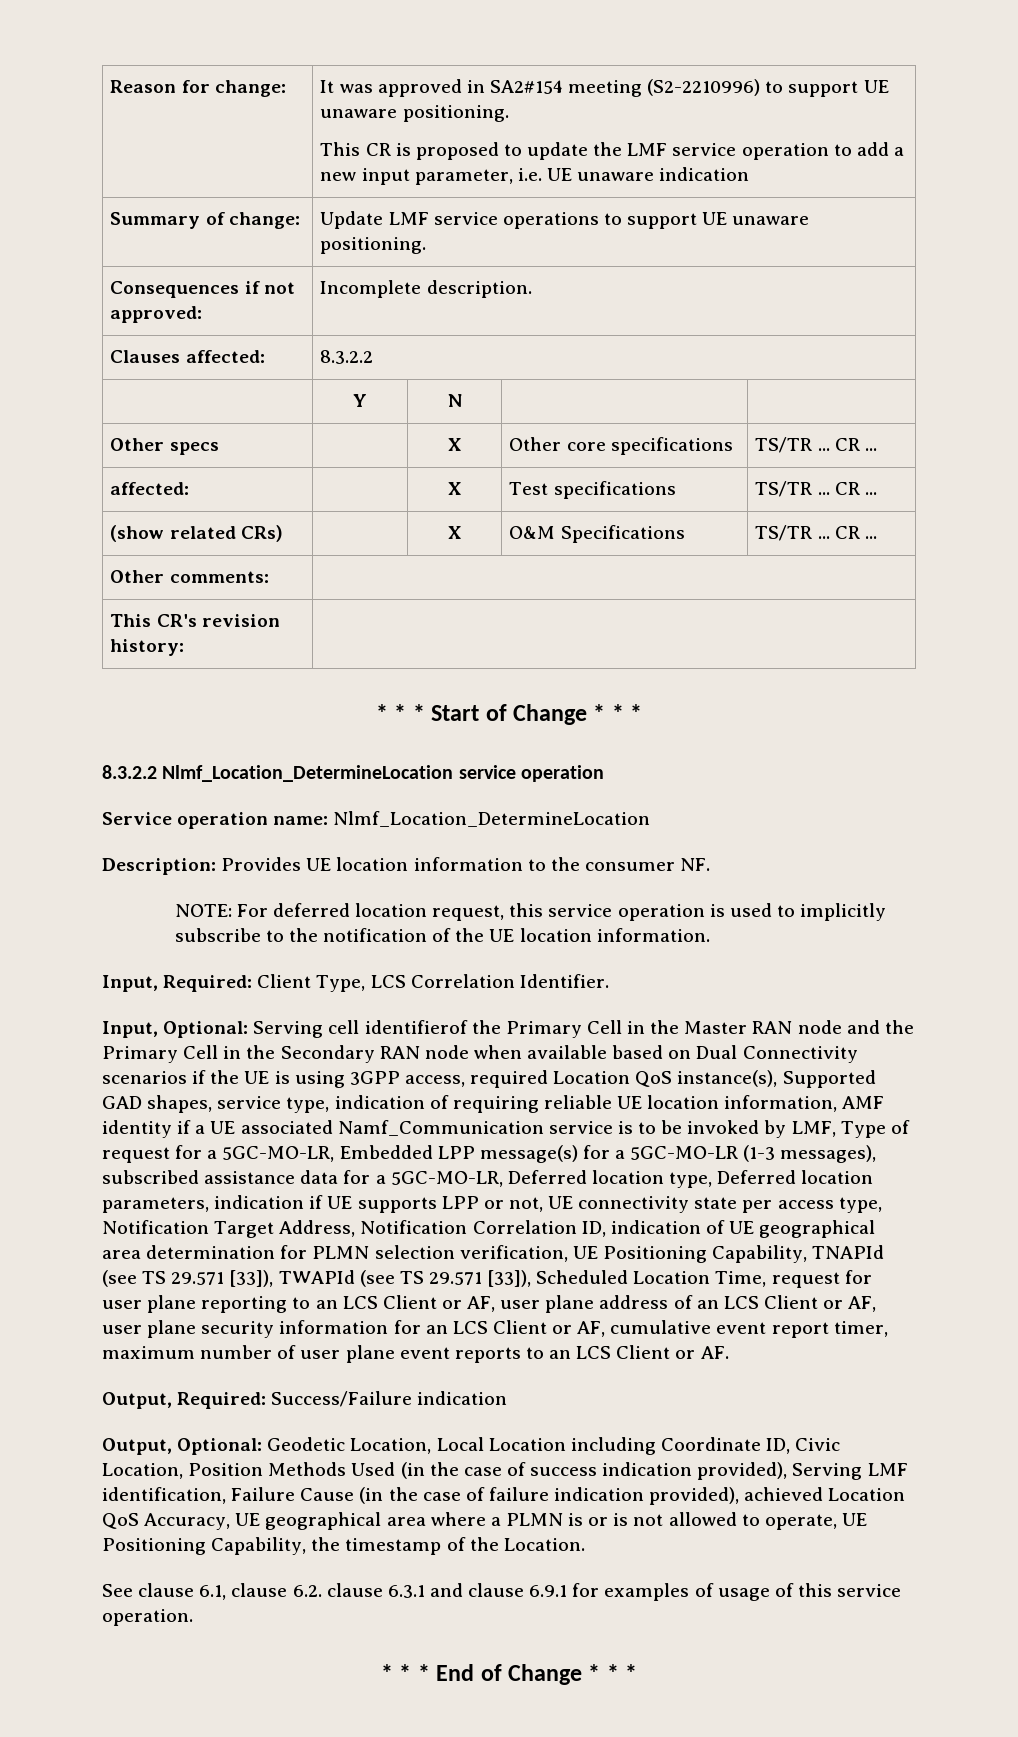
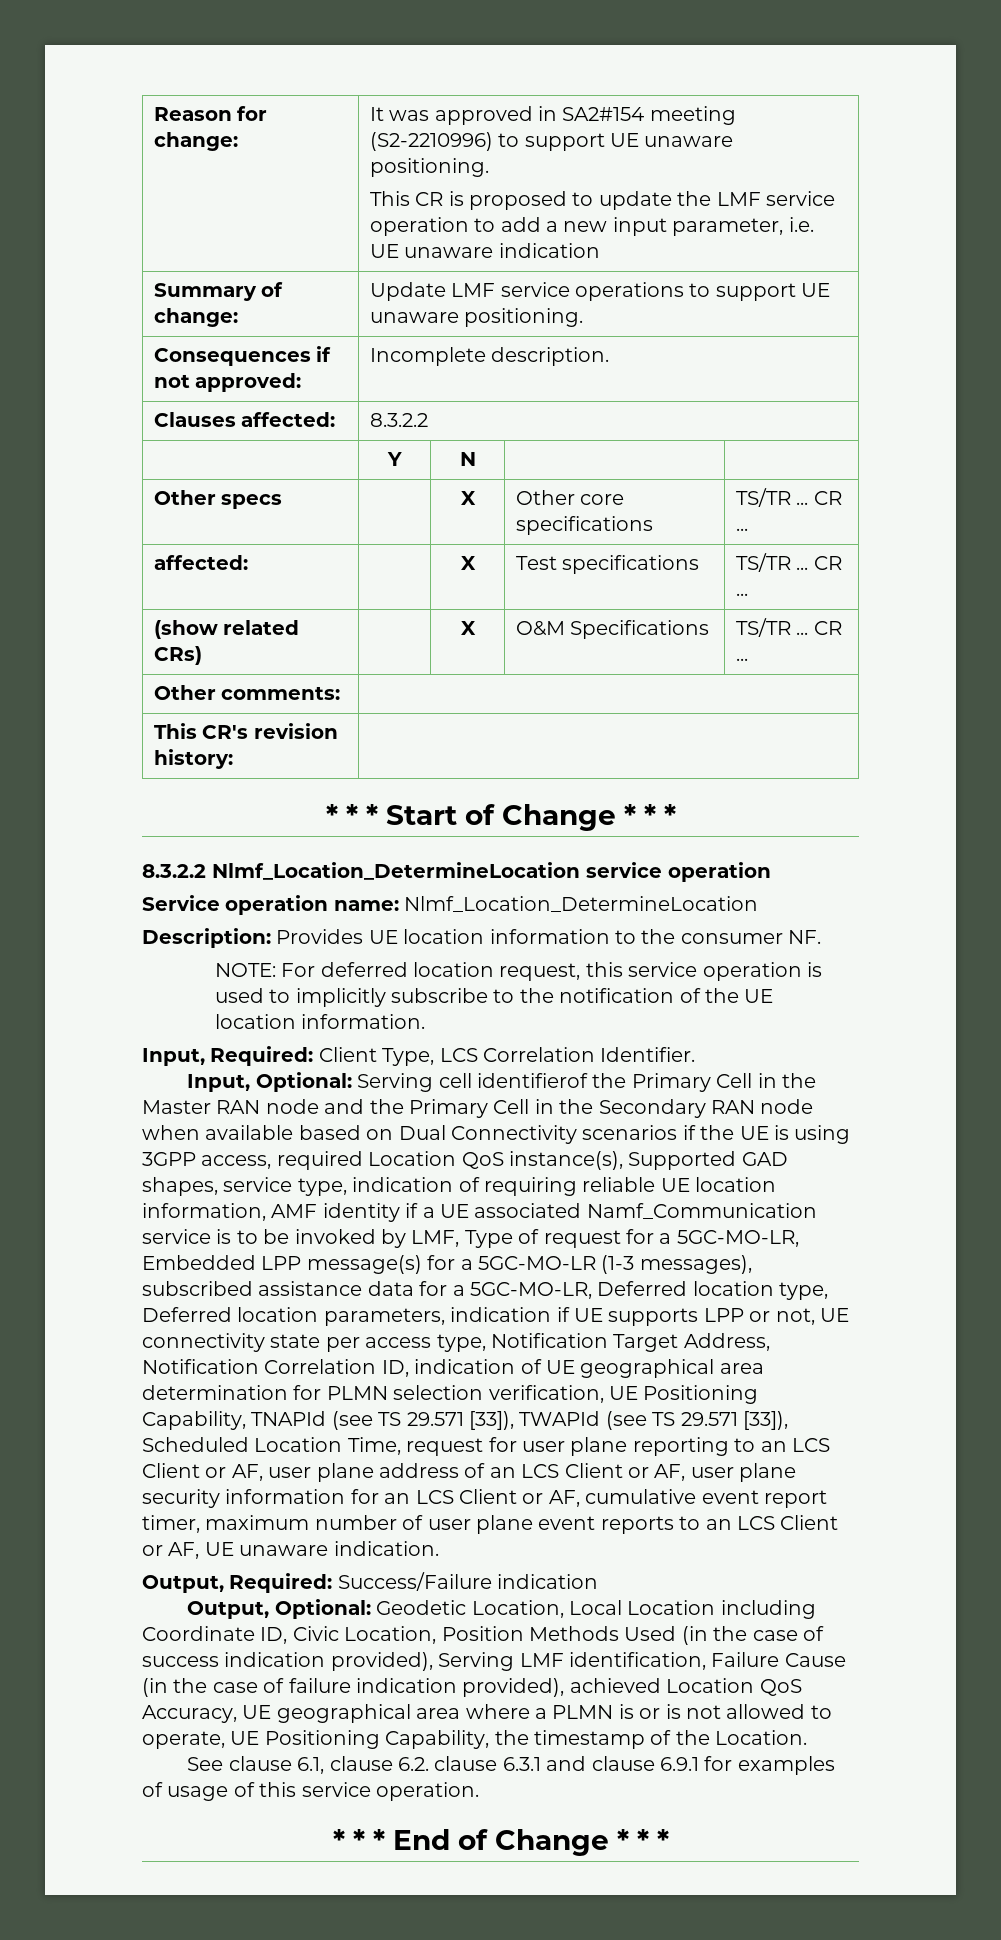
[700,1346,729,1359] AF. -> [168,1541,439,1559] AF, UE unaware indication.

